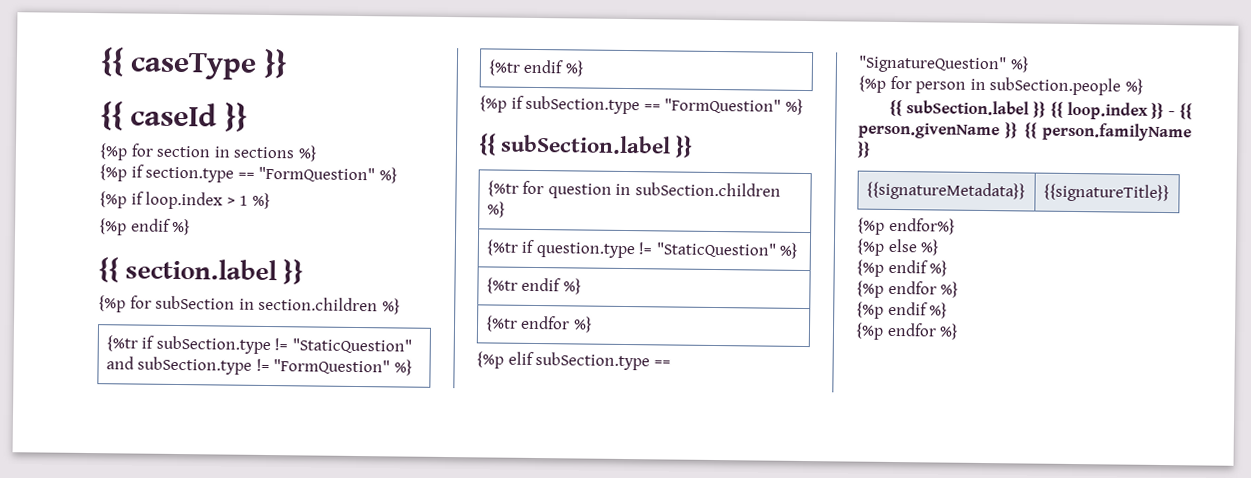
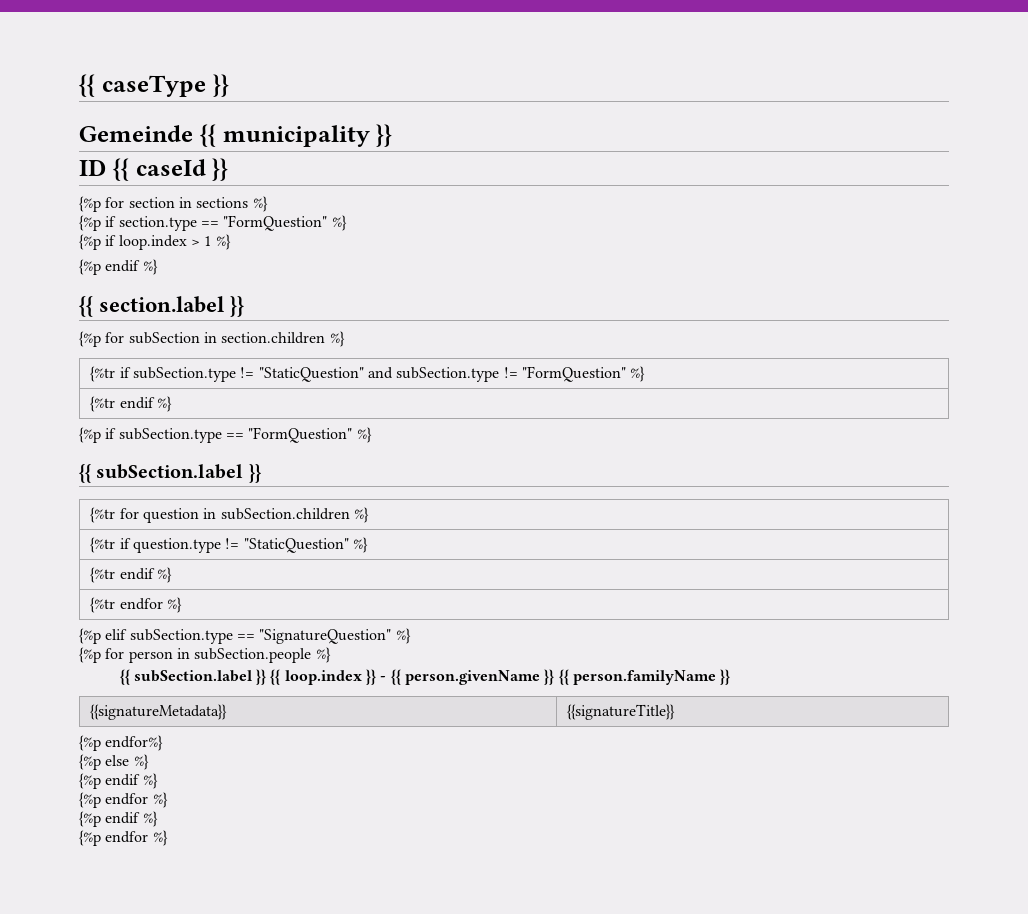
(288, 63) none -> [79,124,393,147] [79,159,106,176] Gemeinde {{ municipality }} // ID

